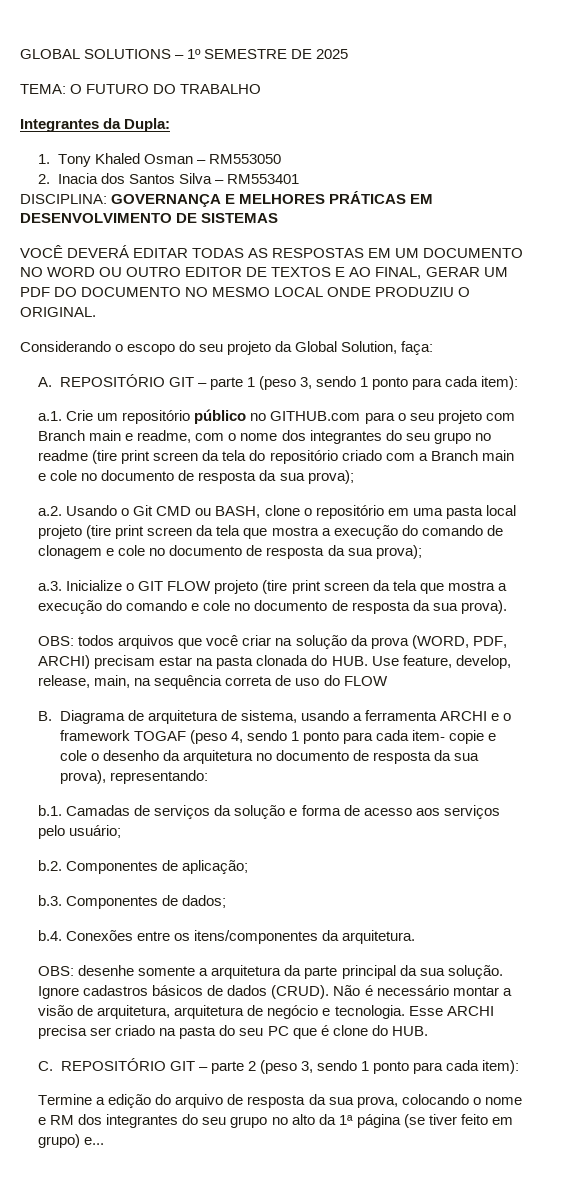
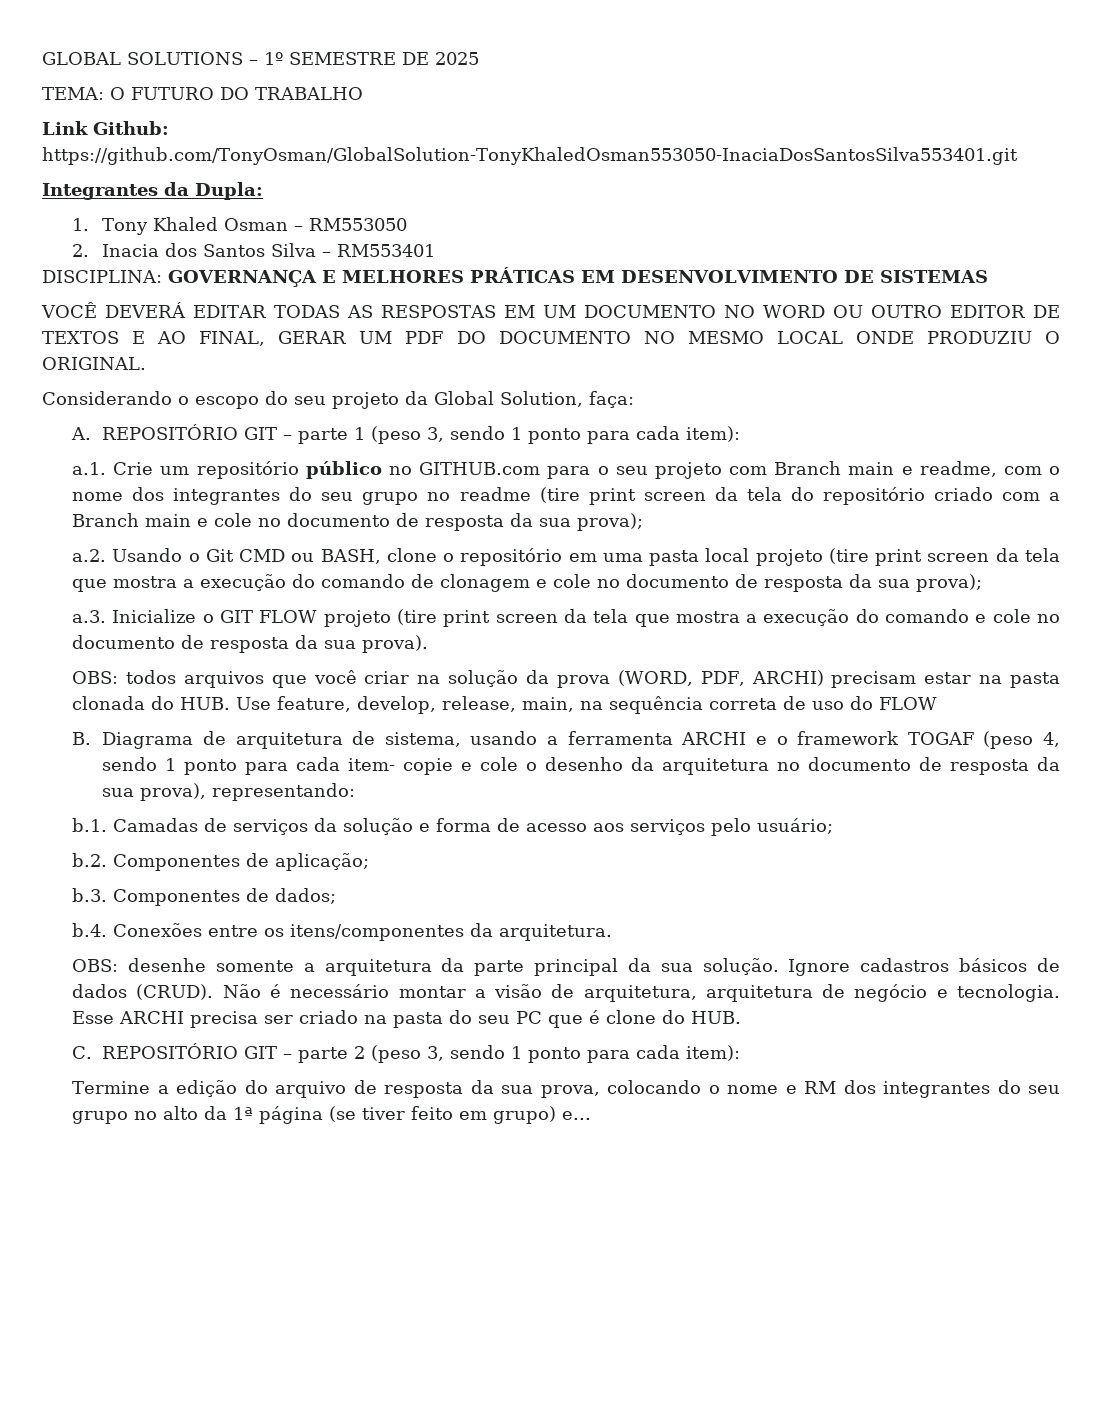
(262, 89) none -> [42,121,169,135] [42,147,1018,165] // Link Github: https://github.com/TonyOsman/GlobalSolution-TonyKhaledOsman553050-InaciaDosSantosSilva553401.git

